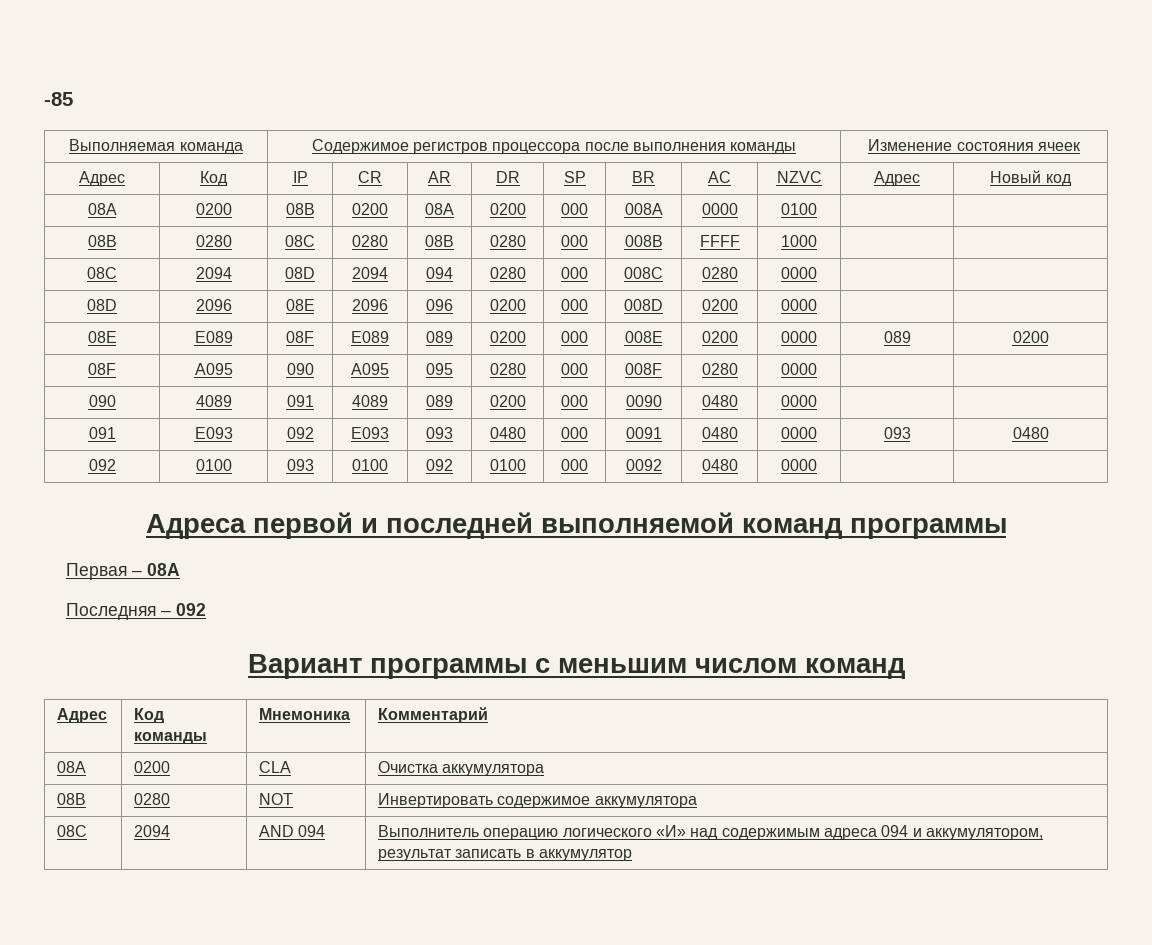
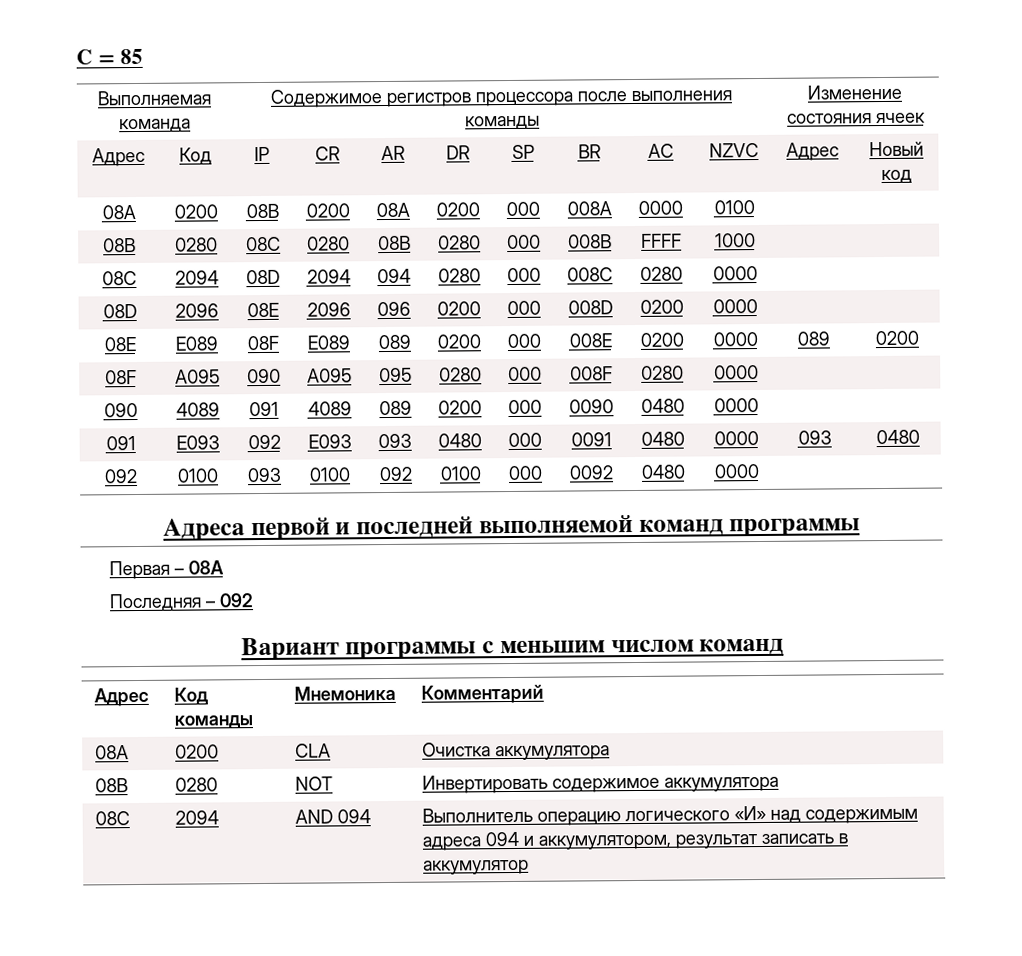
[44,92,73,106] -85 -> [76,48,143,65] C = 85

